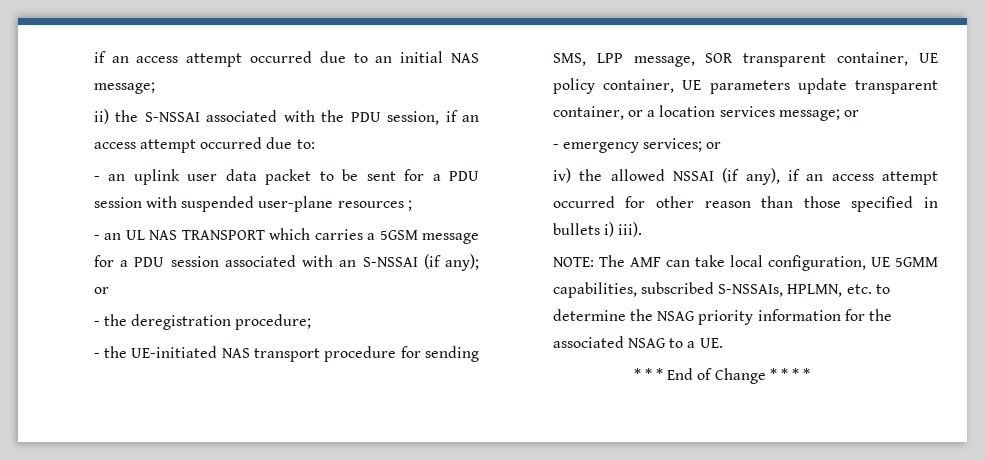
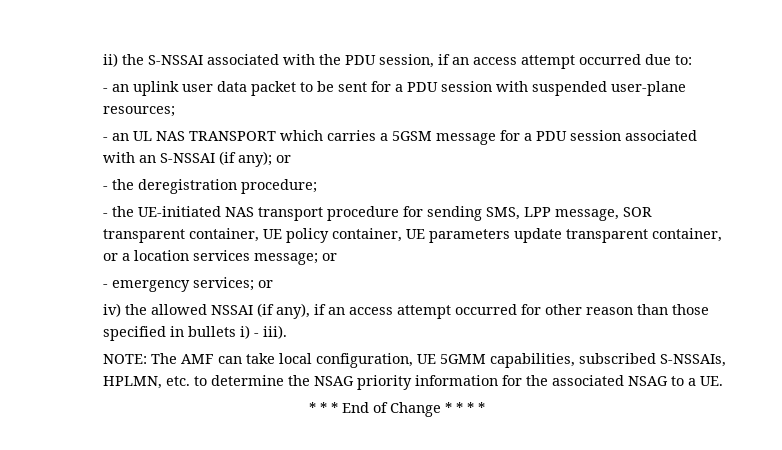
[93,51,480,67] [93,82,155,94] if an access attempt occurred due to an initial NAS message; // -> (103, 60) none
[337,200,412,211] resources ; -> [103,106,176,117] resources;
(614, 229) none -> [254,333,260,337] -

